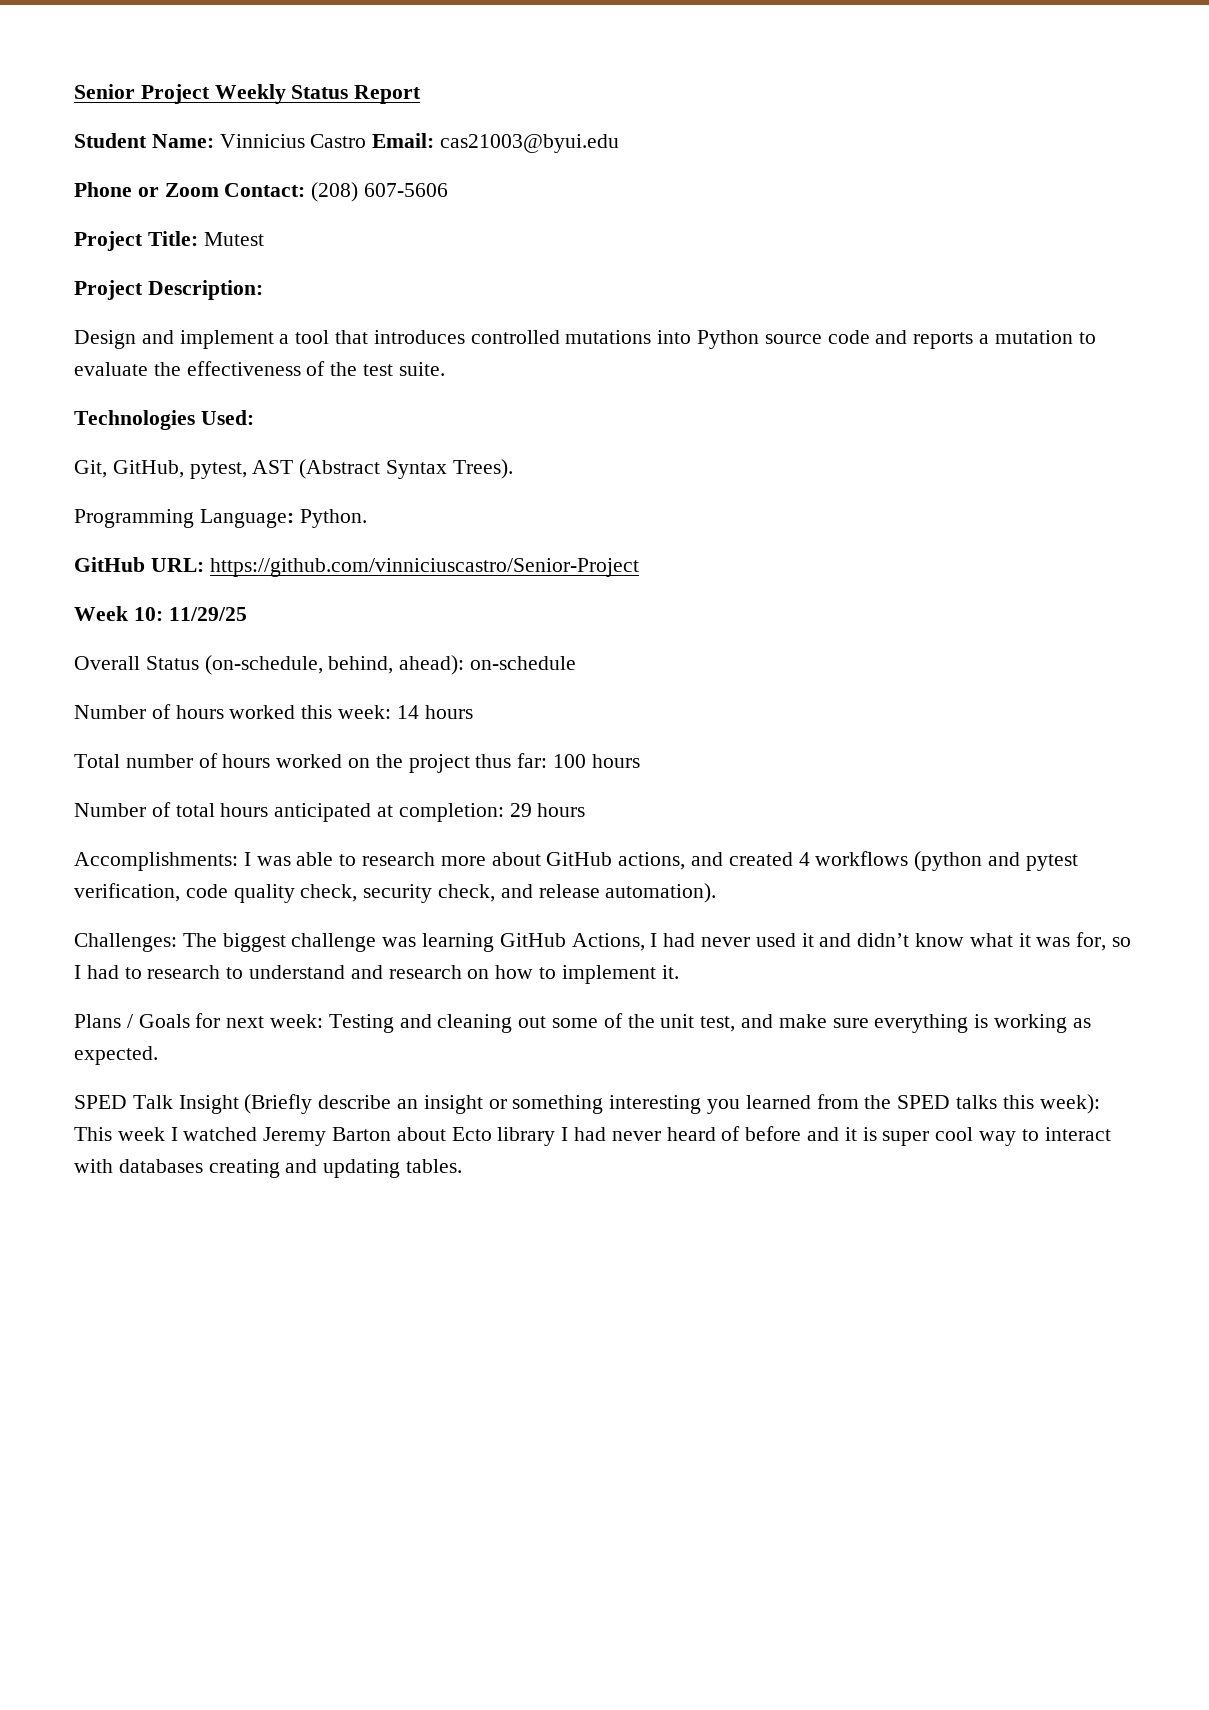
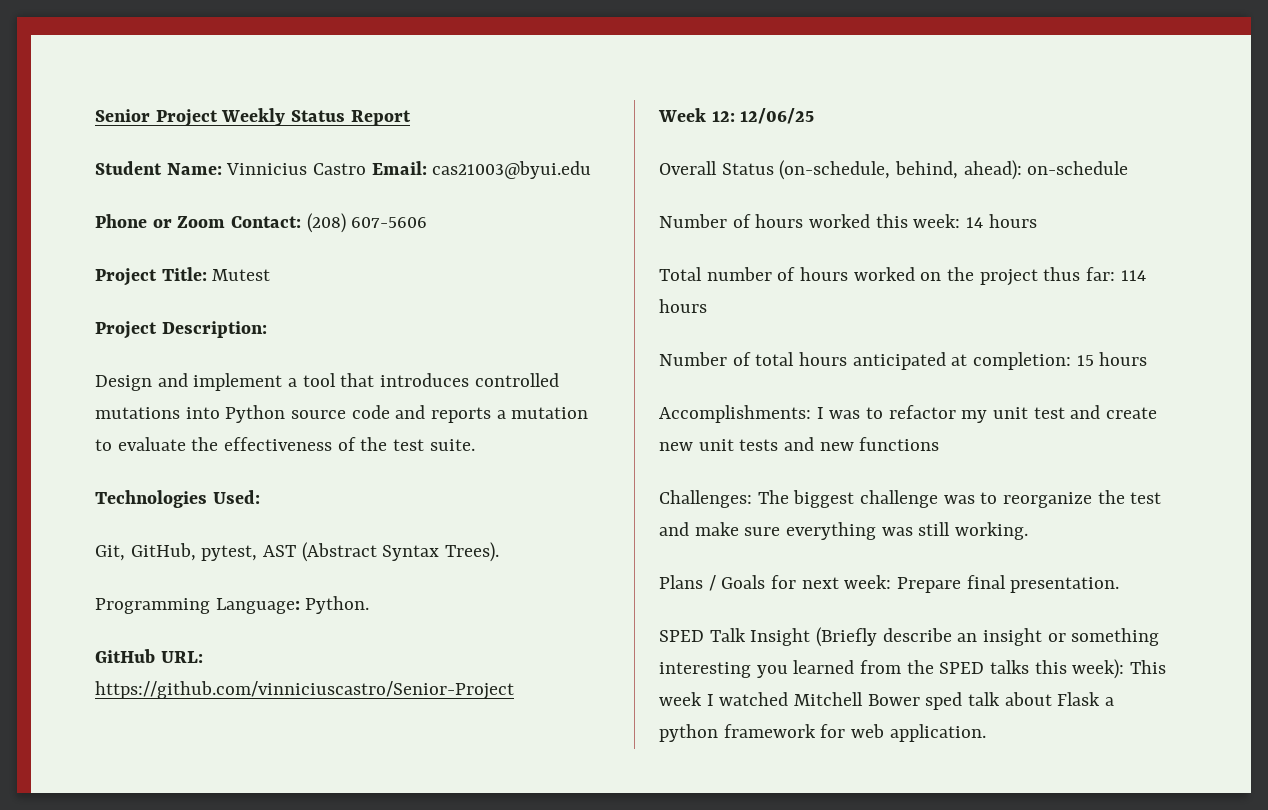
[133,607,247,621] 10: 11/29/25 -> [711,108,815,124] 12: 12/06/25
[553,754,587,768] 100 -> [1120,270,1146,281] 114
[509,803,532,817] 29 -> [1076,355,1094,366] 15
[296,851,1078,871] [74,883,717,903] able to research more about GitHub actions, and created 4 workflows (python and pytest verification, code quality check, security check, and release automation). -> [866,405,1158,423] [659,437,940,451] to refactor my unit test and create new unit tests and new functions
[422,932,1132,952] [74,965,679,984] learning GitHub Actions, I had never used it and didn’t know what it was for, so I had to research to understand and research on how to implement it. -> [980,490,1162,508] [659,522,1029,540] to reorganize the test and make sure everything was still working.
[328,1013,1091,1033] [74,1046,158,1065] Testing and cleaning out some of the unit test, and make sure everything is working as expected. -> [897,575,1120,593] Prepare final presentation.
[263,1126,1111,1146] [74,1159,463,1178] Jeremy Barton about Ecto library I had never heard of before and it is super cool way to interact with databases creating and updating tables. -> [794,692,1115,710] [659,724,986,742] Mitchell Bower sped talk about Flask a python framework for web application.

